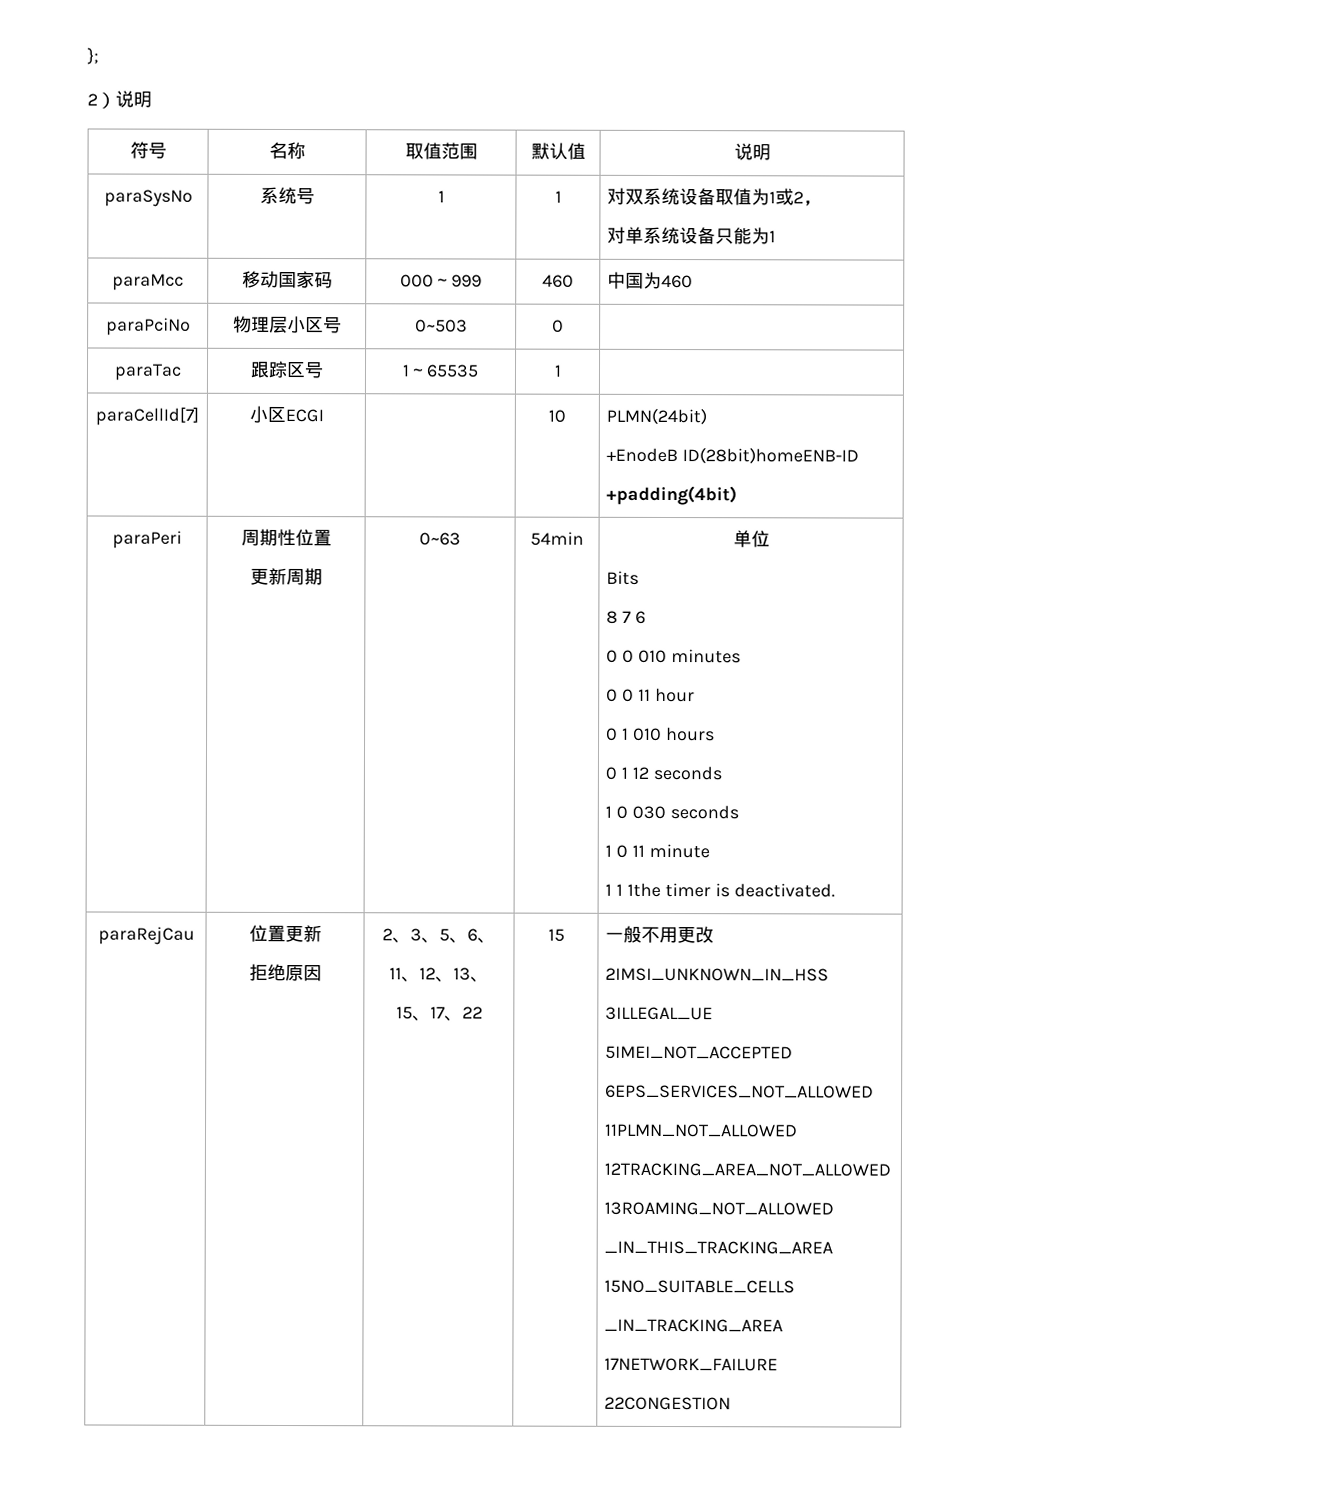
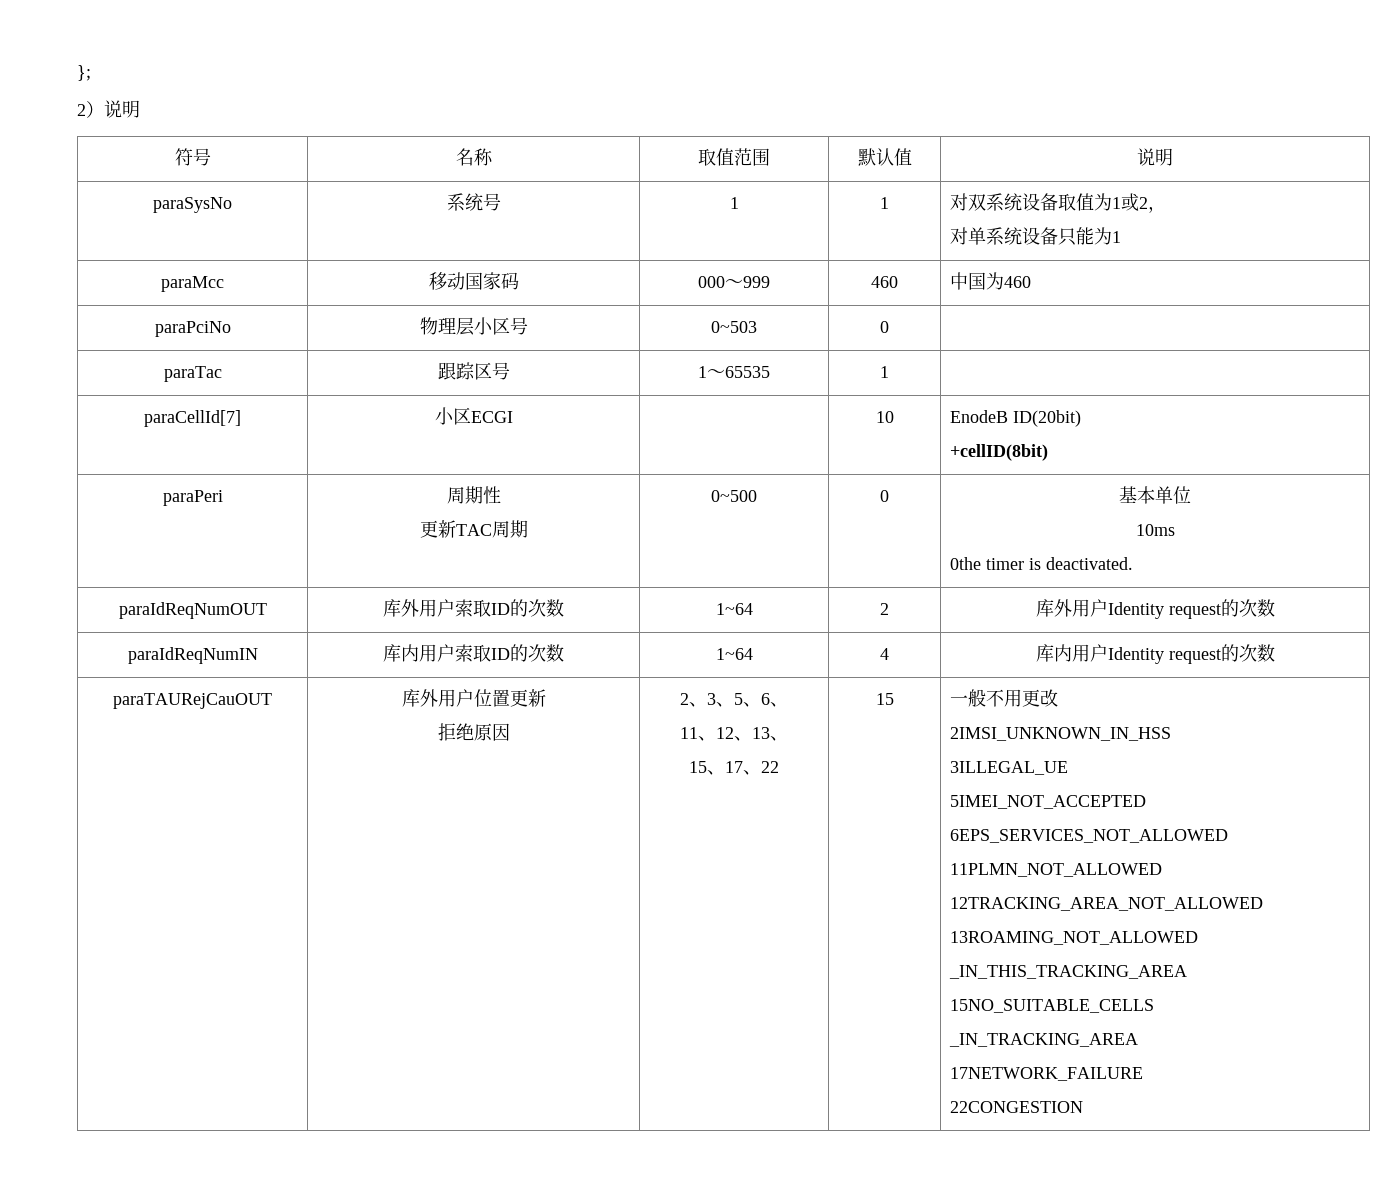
[606,407,708,426] [606,447,860,465] [606,485,738,506] PLMN(24bit) // +EnodeB ID(28bit)homeENB-ID // +padding(4bit) -> [949,410,1081,427] [949,444,1048,461] EnodeB ID(20bit) // +cellID(8bit)
[294,529,332,547] [249,567,287,586] 位置 // 更新 -> [419,520,492,538] // 更新TAC
[419,532,461,546] [530,531,584,546] [732,530,770,548] [606,570,640,585] [606,610,647,624] [606,649,742,664] [606,687,696,703] [606,727,716,742] [605,765,723,781] [605,805,740,820] [605,843,711,859] [605,882,835,898] [97,926,195,945] 0~63 | 54min | 单位 // Bits // 8 7 6 // 0 0 010 minutes // 0 0 11 hour // 0 1 010 hours // 0 1 12 seconds // 1 0 030 seconds // 1 0 11 minute // 1 1 1the timer is deactivated. // paraRejCau | -> [711,490,757,502] [880,490,889,502] [1119,486,1191,504] [1135,524,1175,536] [949,557,1133,570] [118,602,267,619] [383,599,564,617] [715,603,753,615] [880,603,889,615] [1035,599,1275,619] [127,647,258,664] [383,644,564,662] [715,648,753,660] [880,648,889,660] [1035,644,1275,664] [113,693,272,709] [401,689,474,707] 0~500 | 0 | 基本单位 // 10ms // 0the timer is deactivated. // paraIdReqNumOUT | 库外用户索取ID的次数 | 1~64 | 2 | 库外用户Identity request的次数 // paraIdReqNumIN | 库内用户索取ID的次数 | 1~64 | 4 | 库内用户Identity request的次数 // paraTAURejCauOUT | 库外用户

